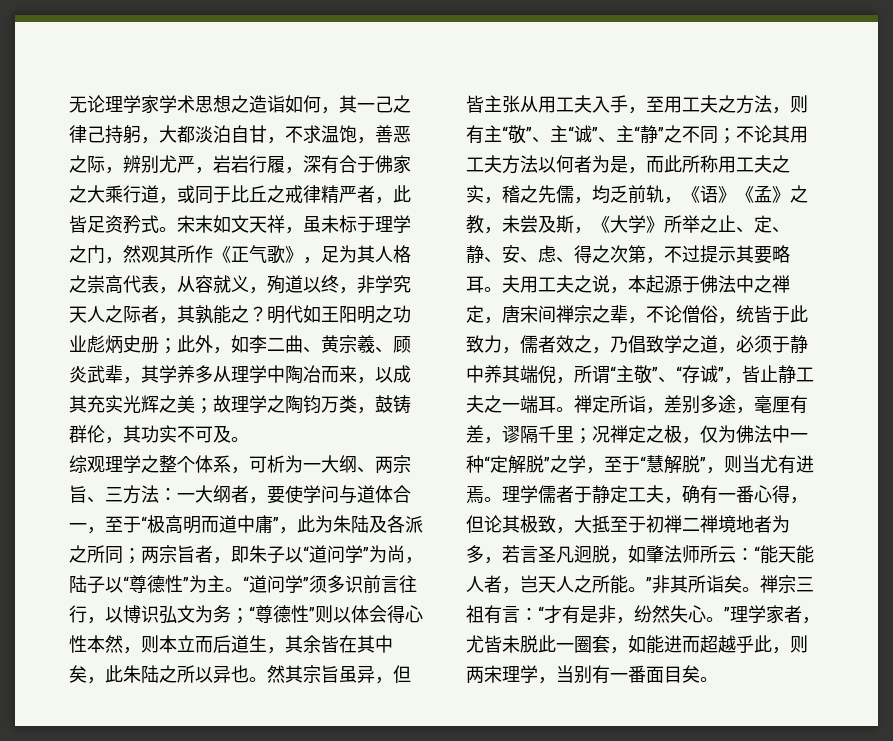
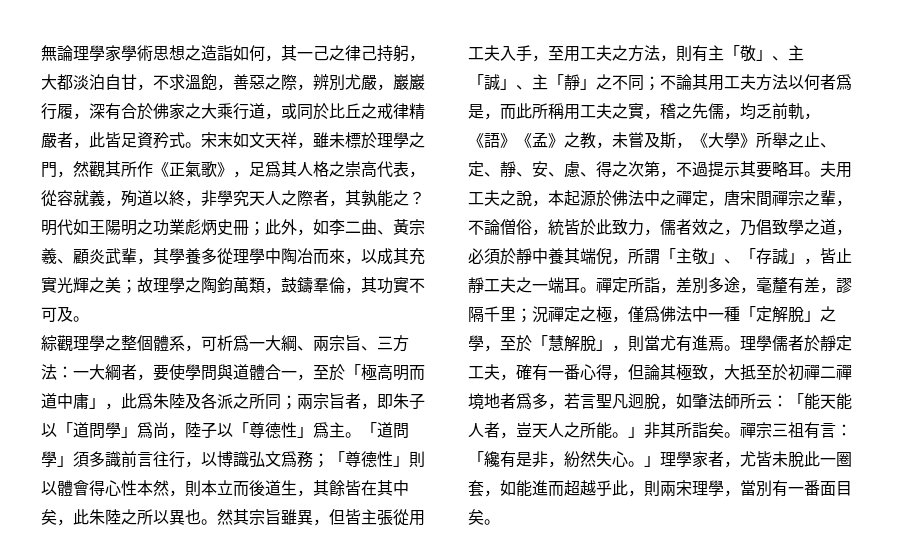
[69,95,195,114] 无论理学家学术 -> [41,45,153,62] 無論理學家學術
[267,95,285,113] 诣 -> [217,45,233,61] 詣
[321,125,411,144] [69,155,249,174] 温饱，善恶之际，辨别尤严，岩岩 -> [185,73,425,91] 溫飽，善惡之際，辨別尤嚴，巖巖
[357,156,375,173] 于 -> [137,103,153,120] 於
[213,186,231,203] 于 -> [313,103,329,120] 於
[339,186,357,203] 严 -> [41,133,57,149] 嚴
[105,215,123,233] 资 -> [137,132,153,148] 資
[303,215,411,233] [69,245,159,264] 虽未标于理学之门，然观 -> [313,132,425,149] [41,161,105,178] 雖未標於理學之門，然觀
[249,245,267,263] 气 -> [185,161,201,177] 氣
[339,245,357,263] 为 -> [265,161,281,177] 爲
[177,275,393,294] 从容就义，殉道以终，非学 -> [41,190,233,207] 從容就義，殉道以終，非學
[123,305,141,323] 际 -> [297,190,313,207] 際
[339,305,411,324] [69,335,159,353] 阳明之功业彪炳史册 -> [105,219,249,236] 陽明之功業彪炳史冊
[321,335,411,353] [69,365,267,384] 黄宗羲、顾炎武辈，其学养多从理学 -> [393,219,425,235] [41,248,265,265] 黃宗羲、顧炎武輩，其學養多從理學
[339,365,357,383] 来 -> [329,248,345,264] 來
[105,395,159,414] 实光辉 -> [41,277,89,294] 實光輝
[249,395,411,414] [69,425,249,444] [69,455,393,474] 学之陶钧万类，鼓铸群伦，其功实不可及。 // 综观理学之整个体系，可析为一大纲、两 -> [169,277,425,294] [41,306,89,322] [41,335,329,352] 學之陶鈞萬類，鼓鑄羣倫，其功實不可及。 // 綜觀理學之整個體系，可析爲一大綱、兩
[213,485,231,503] 纲 -> [105,364,121,380] 綱
[303,485,411,504] [69,515,369,534] 学问与道体合一，至于“极高明而道中庸”，此为朱陆 -> [185,364,425,381] [41,393,185,410] 學問與道體合一，至於「極高明而道中庸」，此爲朱陸
[141,546,159,563] 两 -> [297,394,313,409] 兩
[303,545,423,564] [69,575,417,594] [69,605,387,624] “道问学”为尚，陆子以“尊德性”为主。“道问学”须多识前言往行，以博识弘文为务；“尊德性”则以体会 -> [57,422,409,439] [41,451,425,468] [41,480,89,496] 「道問學」爲尚，陸子以「尊德性」爲主。「道問學」須多識前言往行，以博識弘文爲務；「尊德性」則以體會
[141,635,231,653] 则本立而后 -> [185,480,265,497] 則本立而後
[303,635,321,654] 余 -> [329,480,345,496] 餘
[141,665,231,683] 陆之所以异 -> [105,509,185,525] 陸之所以異
[339,666,375,683] 虽异 -> [281,509,313,525] 雖異
[502,95,538,113] 张从 -> [377,509,409,526] 張從
[790,95,808,113] [466,125,664,144] 则有主“敬”、主“诚”、主“静” -> [676,45,804,62] [468,74,596,91] 則有主「敬」、主「誠」、主「靜」
[754,125,772,143] 论 -> [676,74,692,90] 論
[592,155,610,173] 为 -> [836,74,852,90] 爲
[700,155,790,173] [466,185,484,203] 称用工夫之实 -> [548,103,644,120] 稱用工夫之實
[646,185,718,204] 轨，《语 -> [788,103,820,120] [468,133,500,148] 軌，《語
[520,215,538,233] 尝 -> [628,132,644,148] 嘗
[628,215,700,233] 学》所举 -> [724,132,788,148] 學》所舉
[466,245,556,263] 静、安、虑 -> [500,161,580,178] 靜、安、慮
[682,245,700,263] 过 -> [692,161,708,177] 過
[592,275,610,293] 说 -> [516,190,532,206] 說
[682,276,700,293] 于 -> [596,190,612,207] 於
[772,275,790,293] 禅 -> [676,191,692,206] 禪
[538,305,790,324] 间禅宗之辈，不论僧俗，统皆于 -> [756,190,852,207] [468,219,596,236] 間禪宗之輩，不論僧俗，統皆於
[664,335,682,353] 学 -> [788,219,804,235] 學
[754,335,808,353] [466,365,814,384] [466,395,808,414] [466,425,808,444] [466,455,814,474] [466,485,610,504] 须于静中养其端倪，所谓“主敬”、“存诚”，皆止静工夫之一端耳。禅定所诣，差别多途，毫厘有差，谬隔千里；况禅定之极，仅为佛法中一种“定解脱”之学，至于“慧解脱”，则当尤有进焉。理学儒者于静 -> [484,248,852,265] [468,277,852,294] [468,306,836,323] [468,335,836,352] 須於靜中養其端倪，所謂「主敬」、「存誠」，皆止靜工夫之一端耳。禪定所詣，差別多途，毫釐有差，謬隔千里；況禪定之極，僅爲佛法中一種「定解脫」之學，至於「慧解脫」，則當尤有進焉。理學儒者於靜
[682,485,700,504] 确 -> [516,364,532,380] 確
[484,515,538,533] 论其极 -> [644,364,692,380] 論其極
[628,515,790,533] [466,545,760,564] 于初禅二禅境地者为多，若言圣凡迥脱，如肇法师所云：“ -> [772,364,852,381] [468,393,804,410] 於初禪二禪境地者爲多，若言聖凡迥脫，如肇法師所云：「
[520,575,538,593] 岂 -> [516,422,532,438] 豈
[646,575,778,593] ”非其所诣矣。禅 -> [628,422,756,439] 」非其所詣矣。禪
[538,605,562,623] “才 -> [468,451,500,467] 「纔
[634,605,652,623] 纷 -> [564,451,580,468] 紛
[724,605,766,623] ”理学 -> [644,451,692,467] 」理學
[520,635,538,653] 脱 -> [788,451,804,468] 脫
[664,635,682,653] 进 -> [532,480,548,496] 進
[790,635,808,653] [466,665,592,684] 则两宋理学，当别 -> [644,480,772,497] 則兩宋理學，當別

